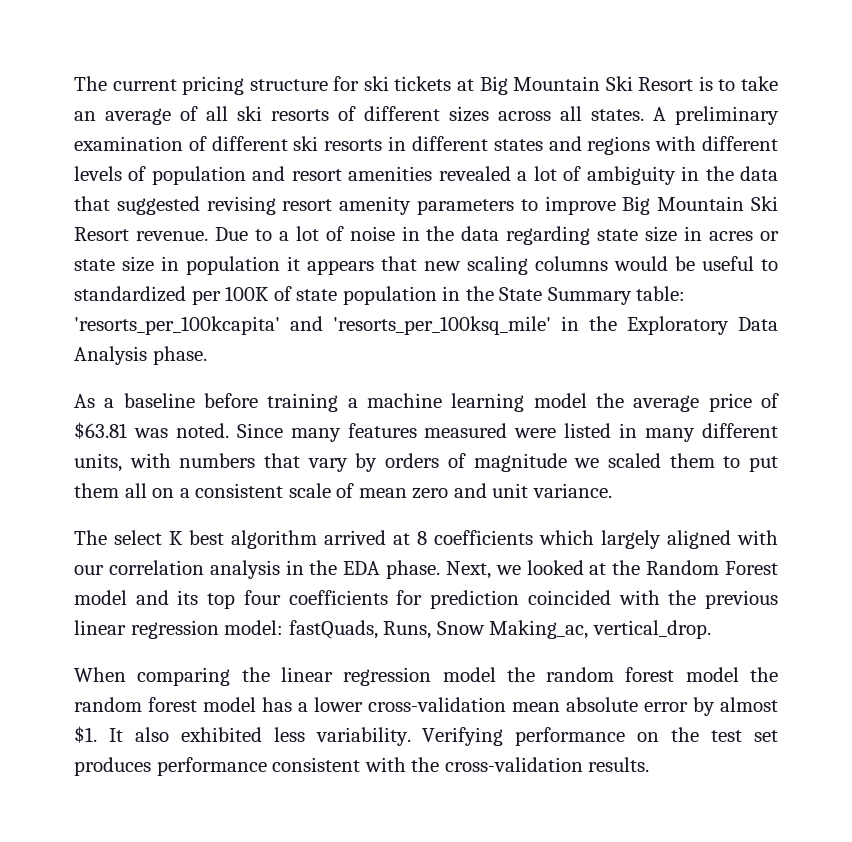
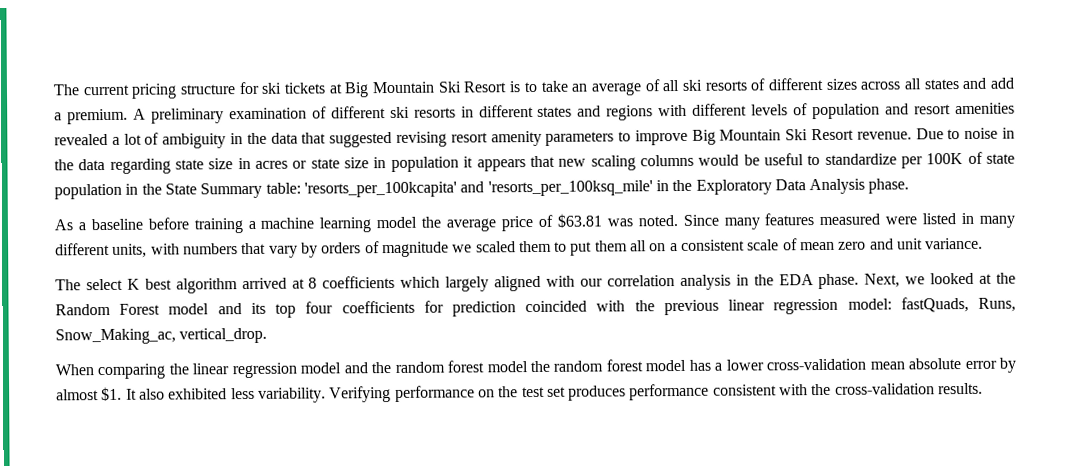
[591,109,644,121] states. -> [923,77,1016,90] [54,108,128,125] states and add a premium.
[278,226,344,241] a lot of -> (961, 134) none
[74,286,186,302] standardized -> [824,153,897,165] standardize
[436,620,589,639] Snow Making_ac, -> [55,328,176,345] Snow_Making_ac,
(496, 674) none -> [343,362,368,374] and

